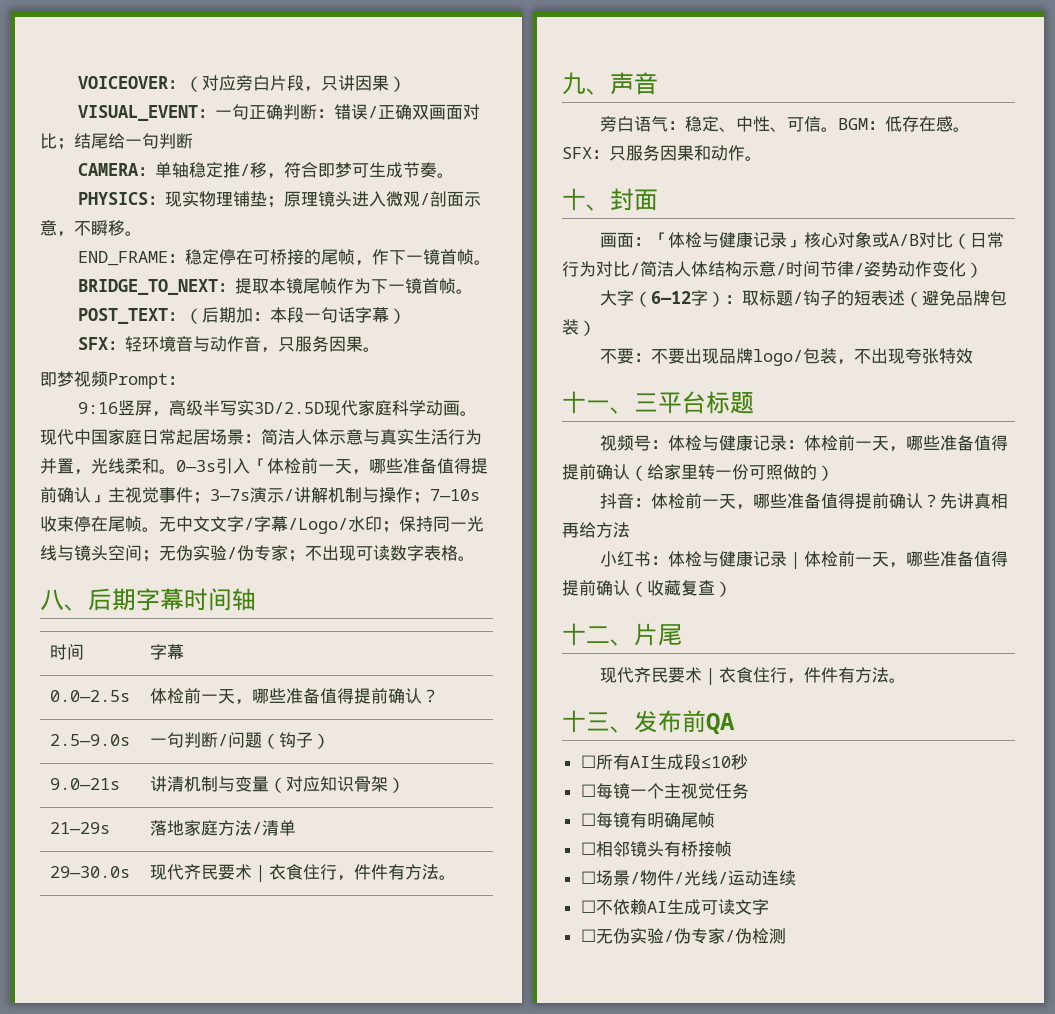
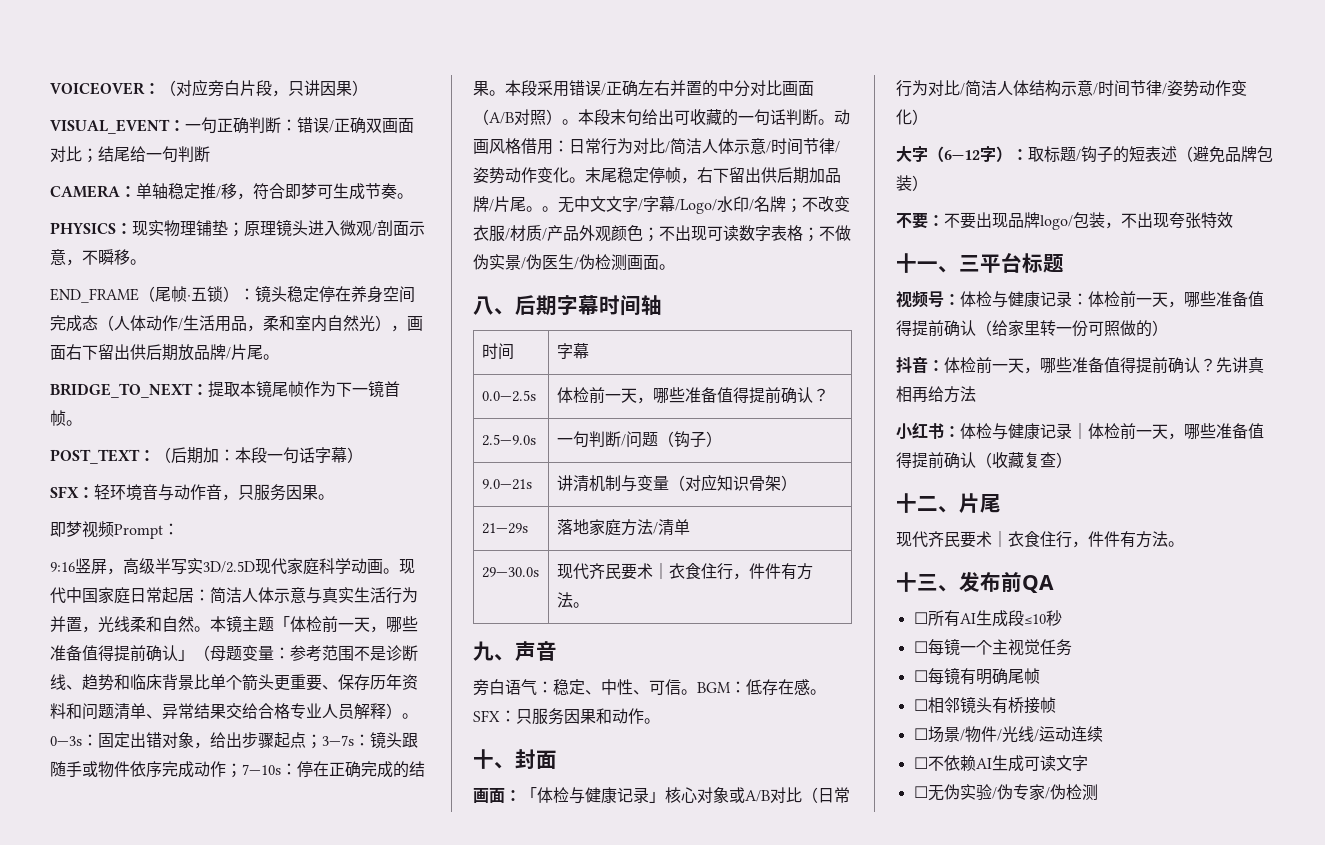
[167,249,474,266] ：稳定停在可桥接的尾帧，作下一镜首帧 -> [139,285,415,303] [50,315,423,332] [50,344,263,361] （尾帧·五锁）：镜头稳定停在养身空间完成态（人体动作/生活用品，柔和室内自然光），画面右下留出供后期放品牌/片尾
[210,429,244,445] 场景 -> (194, 595) none
[159,458,250,474] 。0—3s引入 -> [162,615,274,633] 自然。本镜主题
[108,487,480,504] [40,516,142,532] 主视觉事件；3—7s演示/讲解机制与操作；7—10s收束停在尾帧 -> [194,645,418,662] [50,674,418,691] [50,703,418,720] [50,731,418,749] [50,761,425,778] [473,80,814,97] [473,109,850,126] [473,138,840,155] [473,167,841,184] [473,196,542,212] （母题变量：参考范围不是诊断线、趋势和临床背景比单个箭头更重要、保存历年资料和问题清单、异常结果交给合格专业人员解释）。0—3s：固定出错对象，给出步骤起点；3—7s：镜头跟随手或物件依序完成动作；7—10s：停在正确完成的结果。本段采用错误/正确左右并置的中分对比画面（A/B对照）。本段末句给出可收藏的一句话判断。动画风格借用：日常行为对比/简洁人体示意/时间节律/姿势动作变化。末尾稳定停帧，右下留出供后期加品牌/片尾。
[382,516,484,533] [40,545,288,562] ；保持同一光线与镜头空间；无伪实验/伪专家 -> [749,196,850,213] [473,225,643,242] /名牌；不改变衣服/材质/产品外观颜色
(458, 553) none -> [803,225,851,242] [473,254,659,271] ；不做伪实景/伪医生/伪检测画面

